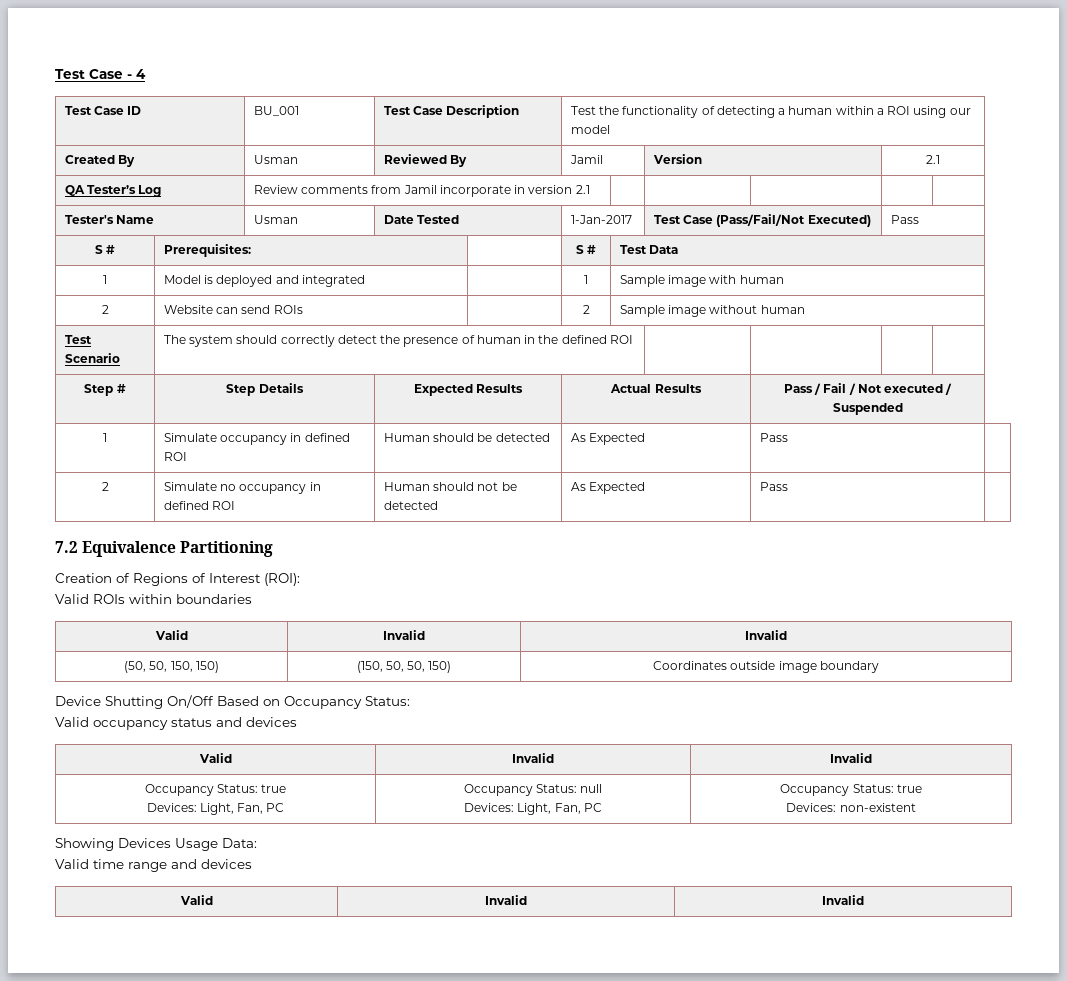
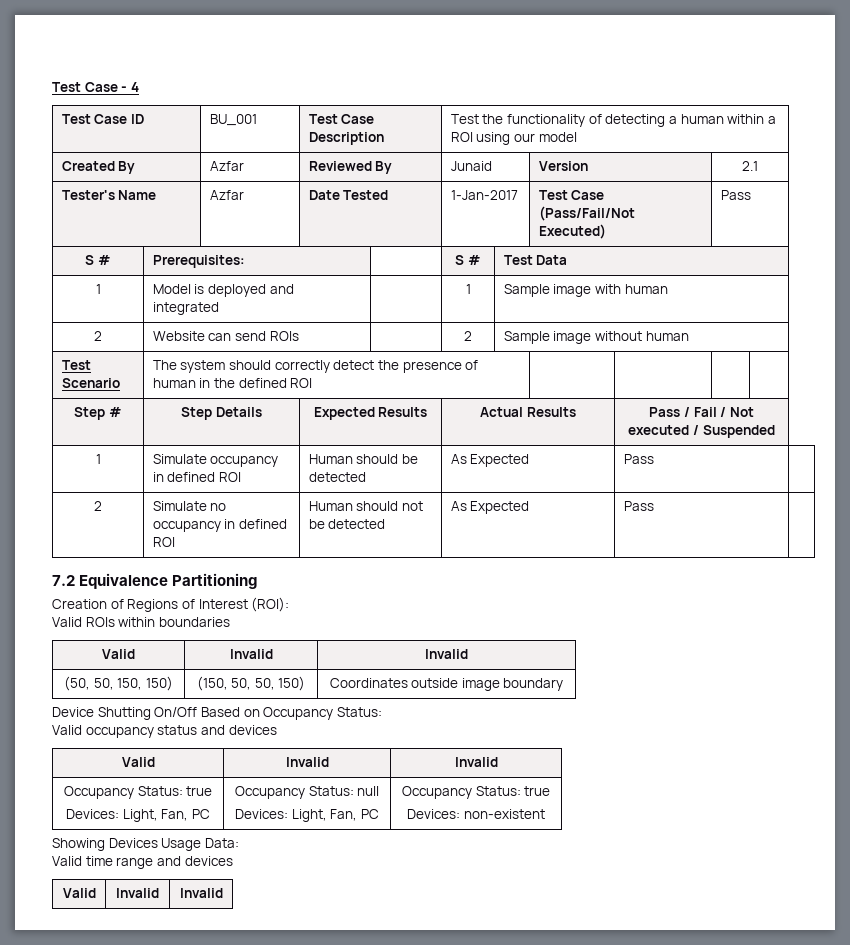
[253,155,298,164] Usman -> [209,161,244,171] Azfar
[569,155,603,164] Jamil -> [450,161,492,171] Junaid
[64,185,162,197] [253,185,590,197] // QA Tester’s Log | Review comments from Jamil incorporate in version 2.1 | | | | | -> (758, 166) none
[253,215,298,224] Usman -> [209,190,244,200] Azfar

